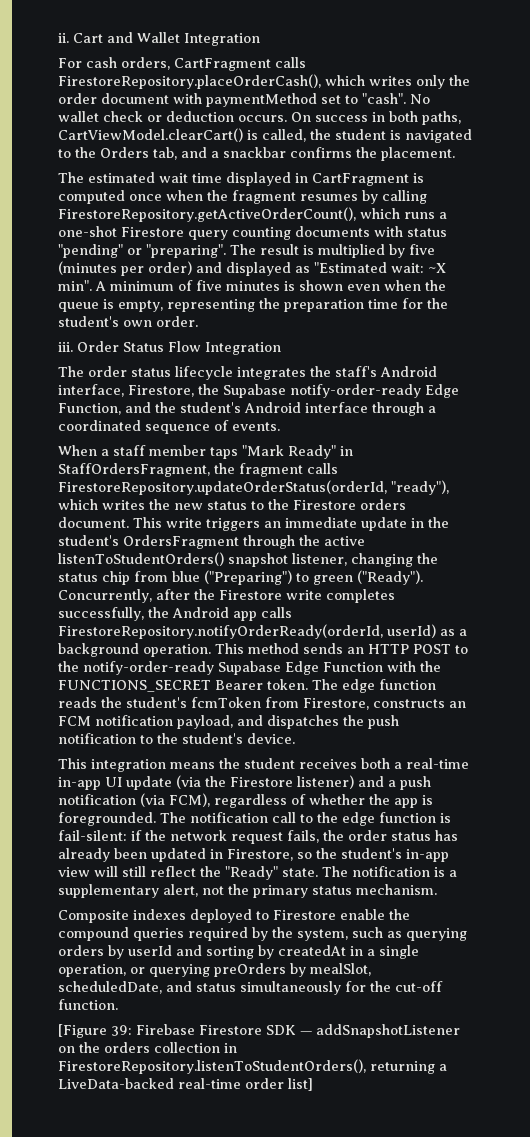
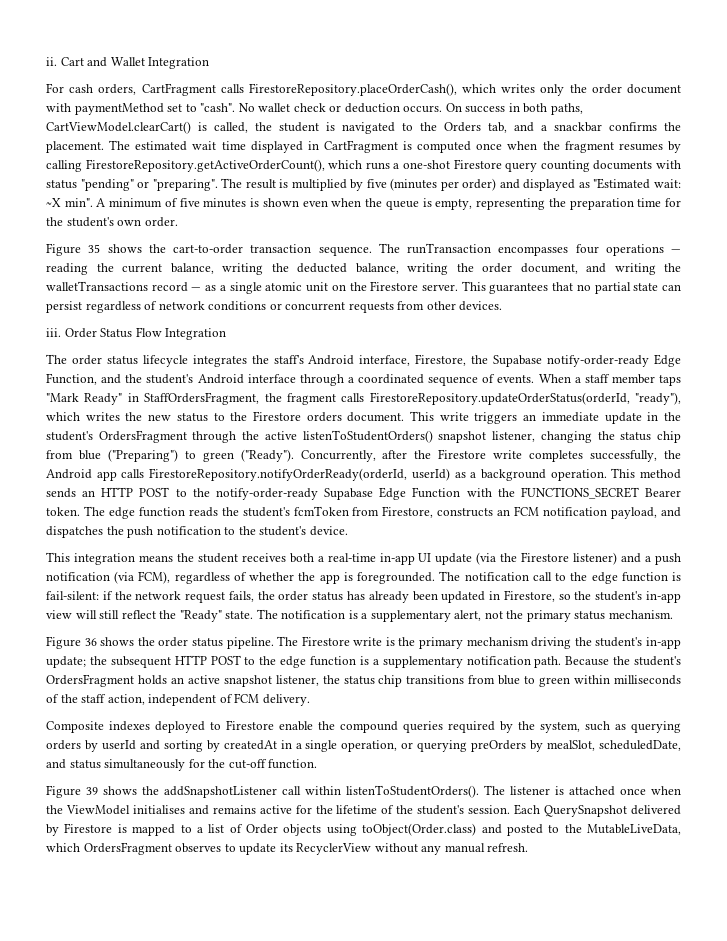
(455, 154) // -> (104, 147) none
(198, 321) none -> [46,243,681,256] [46,263,681,275] [46,281,681,294] [46,301,503,313] // Figure 35 shows the cart-to-order transaction sequence. The runTransaction encompasses four operations — reading the current balance, writing the deducted balance, writing the order document, and writing the walletTransactions record — as a single atomic unit on the Firestore server. This guarantees that no partial state can persist regardless of network conditions or concurrent requests from other devices.
(280, 426) // -> (535, 379) none
(437, 889) none -> [46,636,681,649] [46,655,681,668] [46,674,681,687] [46,693,310,706] // Figure 36 shows the order status pipeline. The Firestore write is the primary mechanism driving the student's in-app update; the subsequent HTTP POST to the edge function is a supplementary notification path. Because the student's OrdersFragment holds an active snapshot listener, the status chip transitions from blue to green within milliseconds of the staff action, independent of FCM delivery.
[58,1024,460,1038] [58,1042,237,1053] [58,1059,447,1074] [58,1078,313,1091] [Figure 39: Firebase Firestore SDK — addSnapshotListener on the orders collection in FirestoreRepository.listenToStudentOrders(), returning a LiveData-backed real-time order list] -> [46,785,681,798] [46,804,681,817] [46,823,681,836] [46,842,529,855] Figure 39 shows the addSnapshotListener call within listenToStudentOrders(). The listener is attached once when the ViewModel initialises and remains active for the lifetime of the student's session. Each QuerySnapshot delivered by Firestore is mapped to a list of Order objects using toObject(Order.class) and posted to the MutableLiveData, which OrdersFragment observes to update its RecyclerView without any manual refresh.

